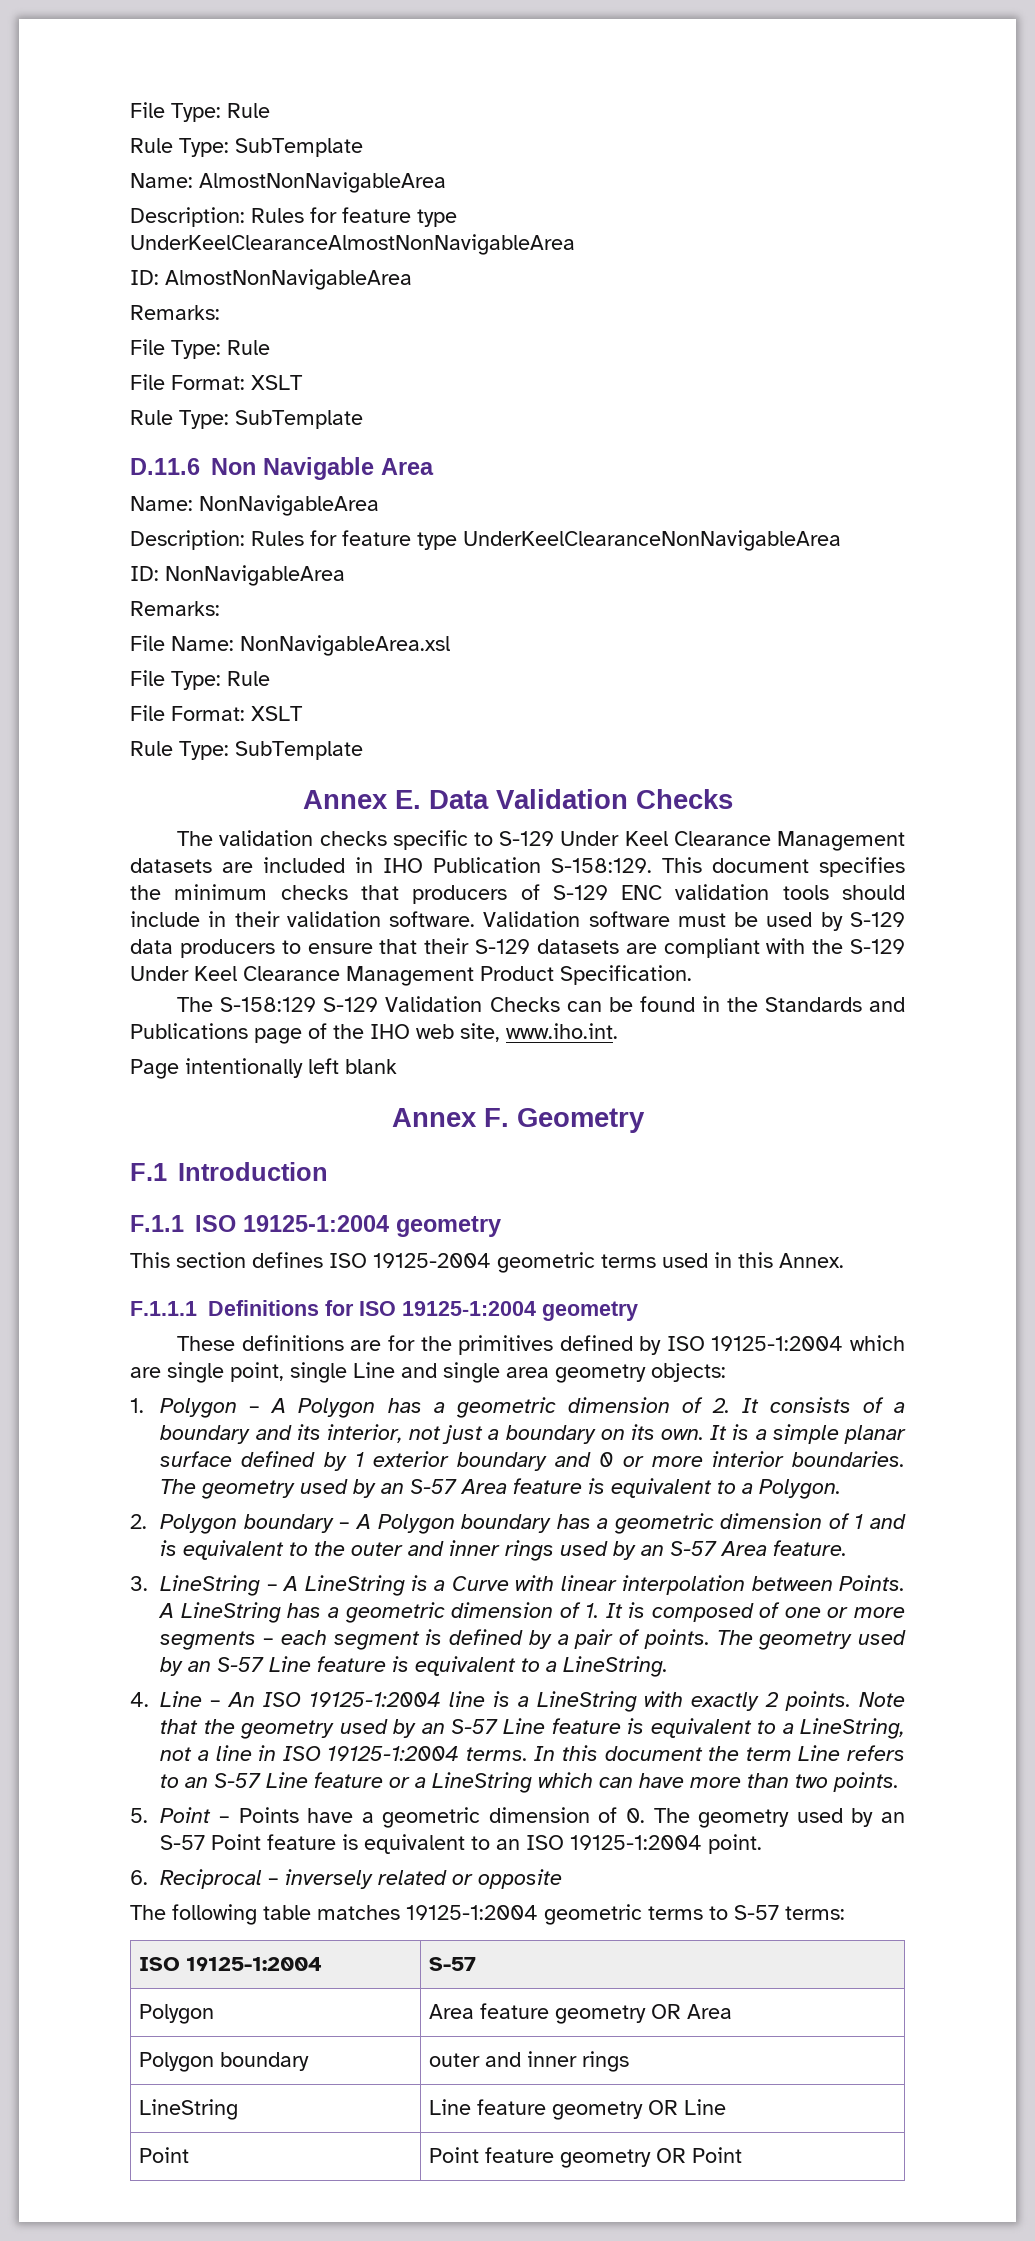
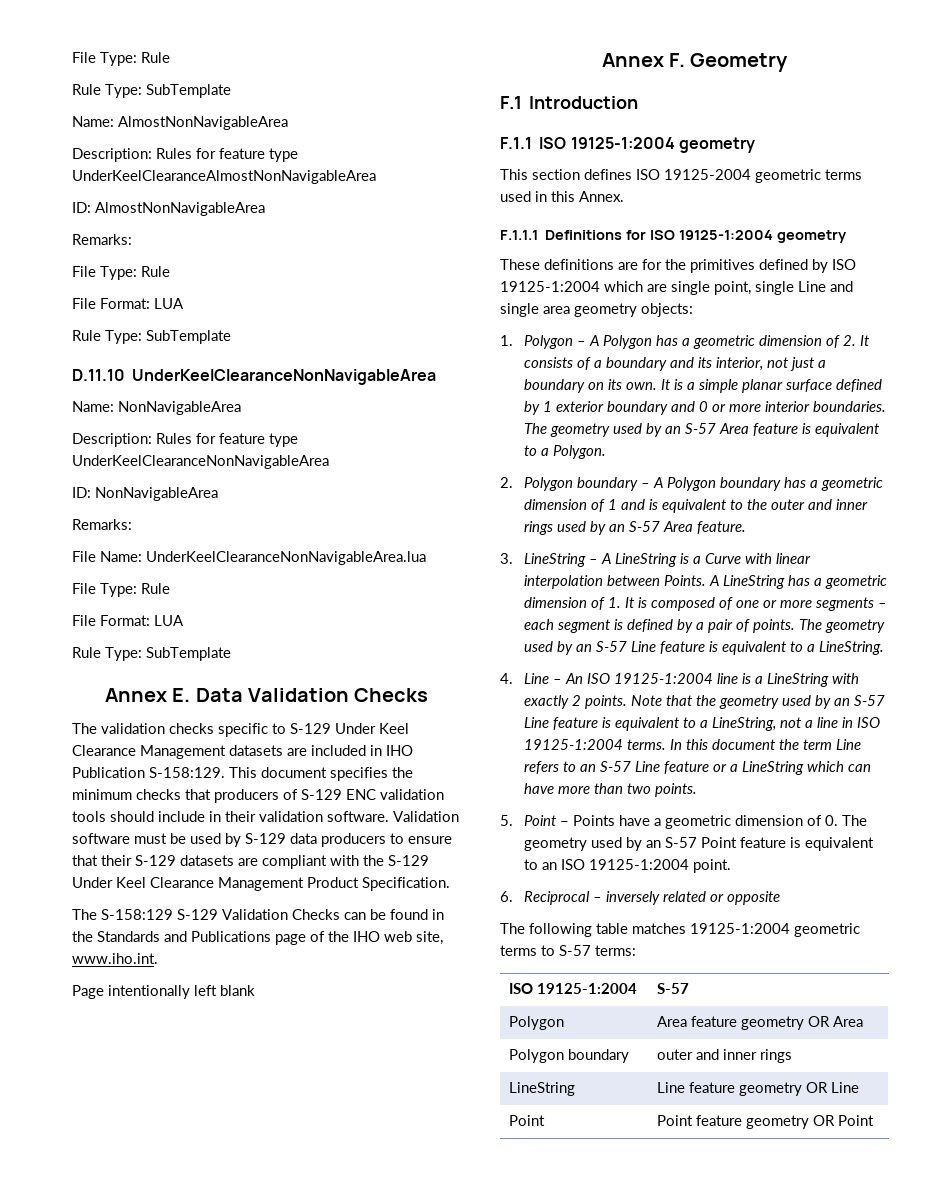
[251,375,303,390] [130,410,363,429] [130,457,434,480] XSLT // Rule Type: SubTemplate // D.11.6 Non Navigable Area -> [154,298,184,309] [72,330,231,344] [72,369,437,385] LUA // Rule Type: SubTemplate // D.11.10 UnderKeelClearanceNonNavigableArea
[240,635,450,656] [130,670,270,690] [130,705,303,721] NonNavigableArea.xsl // File Type: Rule // File Format: XSLT -> [146,551,426,565] [72,583,170,597] [72,615,184,626] UnderKeelClearanceNonNavigableArea.lua // File Type: Rule // File Format: LUA

